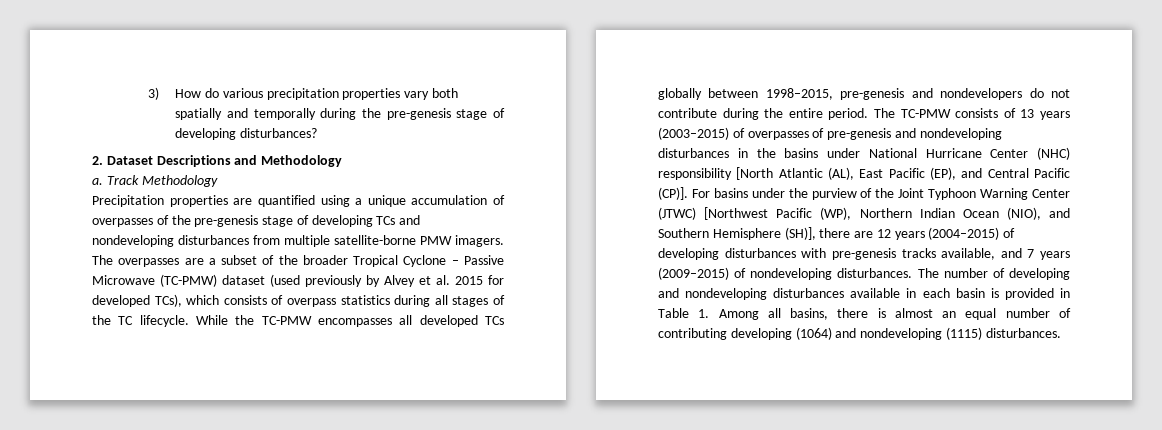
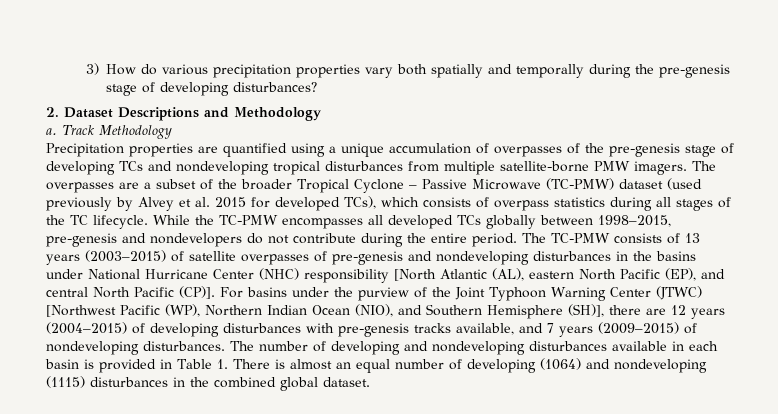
(174, 241) none -> [273,161,320,175] tropical
(745, 133) none -> [189,251,236,261] satellite
[859,169,884,178] East -> [529,269,616,280] eastern North
[987,168,1029,178] Central -> [46,287,130,298] central North
[718,308,869,320] Among all basins, there -> [232,359,270,369] There
[658,328,727,340] contributing -> (462, 364) none
[985,328,1061,338] disturbances. -> [90,377,370,391] disturbances in the combined global dataset.

